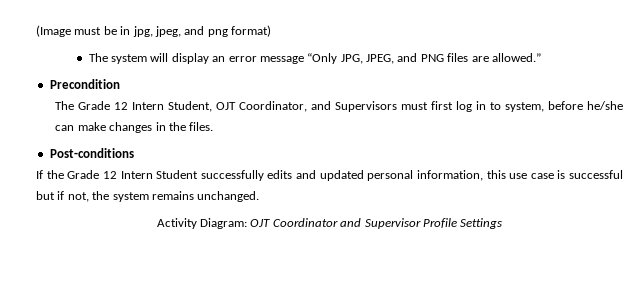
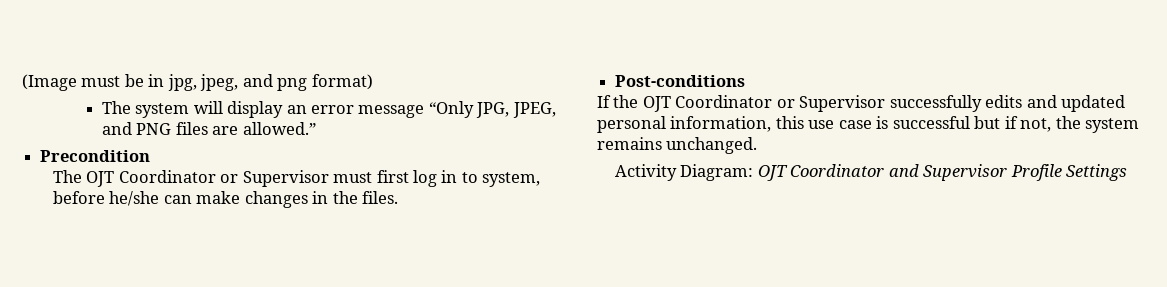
[78,101,398,112] Grade 12 Intern Student, OJT Coordinator, and Supervisors -> [86,170,329,187] OJT Coordinator or Supervisor
[67,170,199,179] Grade 12 Intern Student -> [642,95,886,112] OJT Coordinator or Supervisor

